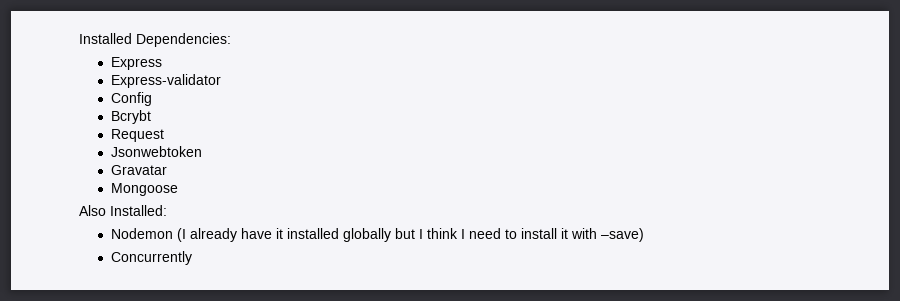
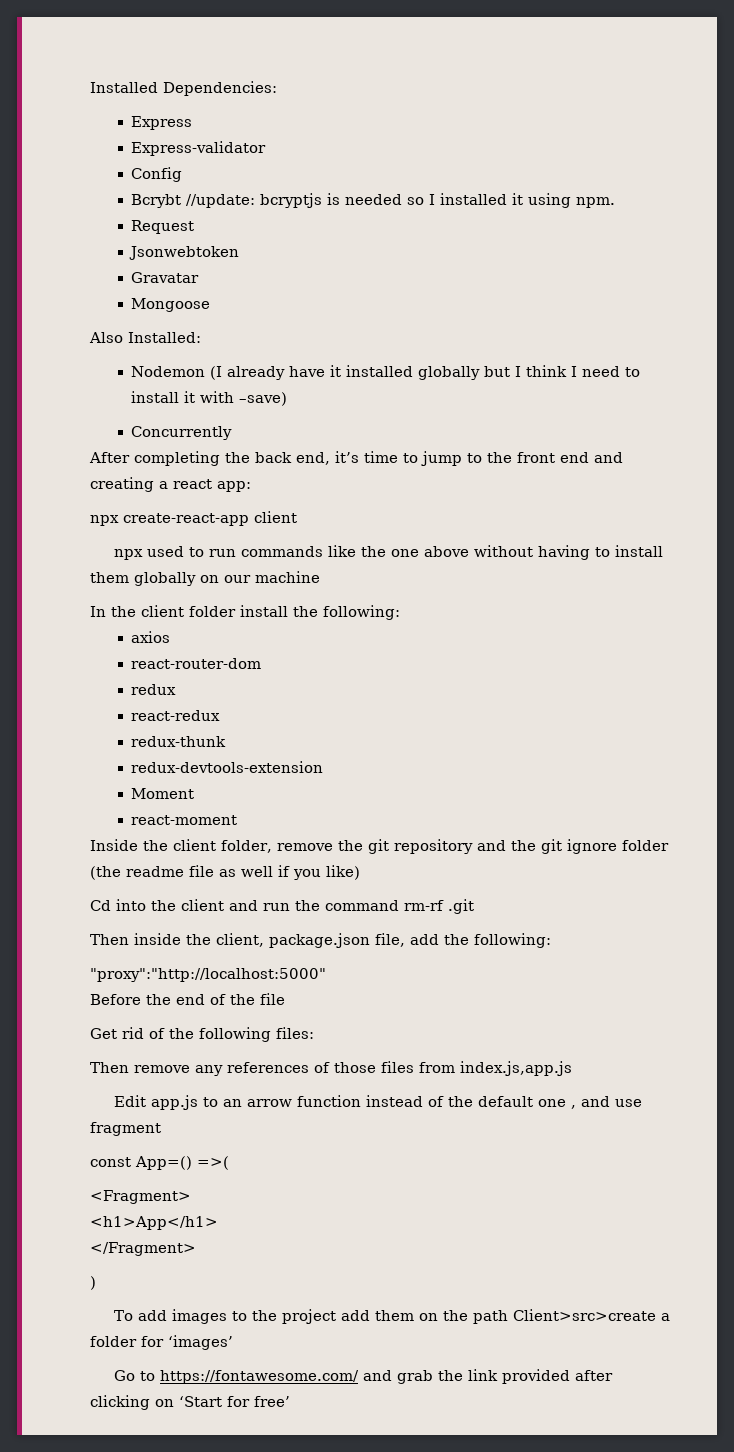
(151, 117) none -> [186,193,616,208] //update: bcryptjs is needed so I installed it using npm.
(192, 258) none -> [89,451,623,466] [90,477,251,492] [90,511,297,526] [114,545,664,560] [90,571,320,586] [90,605,400,620] [131,631,171,643] [131,658,262,669] [131,684,177,695] [131,710,221,721] [131,736,227,747] [131,761,324,773] [131,788,195,799] [131,815,238,825] [90,839,669,854] [90,865,360,880] [90,899,474,914] [90,933,551,948] [90,968,326,982] [90,993,285,1005] [90,1027,314,1042] [90,1061,572,1076] [114,1095,643,1110] [90,1122,161,1136] [90,1156,229,1170] [90,1190,191,1204] [90,1216,218,1230] [90,1242,196,1256] [90,1276,96,1290] [114,1309,671,1324] [90,1335,233,1350] [114,1369,614,1384] [90,1395,290,1410] // After completing the back end, it’s time to jump to the front end and creating a react app: // npx create-react-app client // npx used to run commands like the one above without having to install them globally on our machine // In the client folder install the following: // axios // react-router-dom // redux // react-redux // redux-thunk // redux-devtools-extension // Moment // react-moment // Inside the client folder, remove the git repository and the git ignore folder (the readme file as well if you like) // Cd into the client and run the command rm-rf .git // Then inside the client, package.json file, add the following: // "proxy":"http://localhost:5000" // Before the end of the file // Get rid of the following files: // Then remove any references of those files from index.js,app.js // Edit app.js to an arrow function instead of the default one , and use fragment // const App=() =>( // <Fragment> // <h1>App</h1> // </Fragment> // ) // To add images to the project add them on the path Client>src>create a folder for ‘images’ // Go to https://fontawesome.com/ and grab the link provided after clicking on ‘Start for free’

